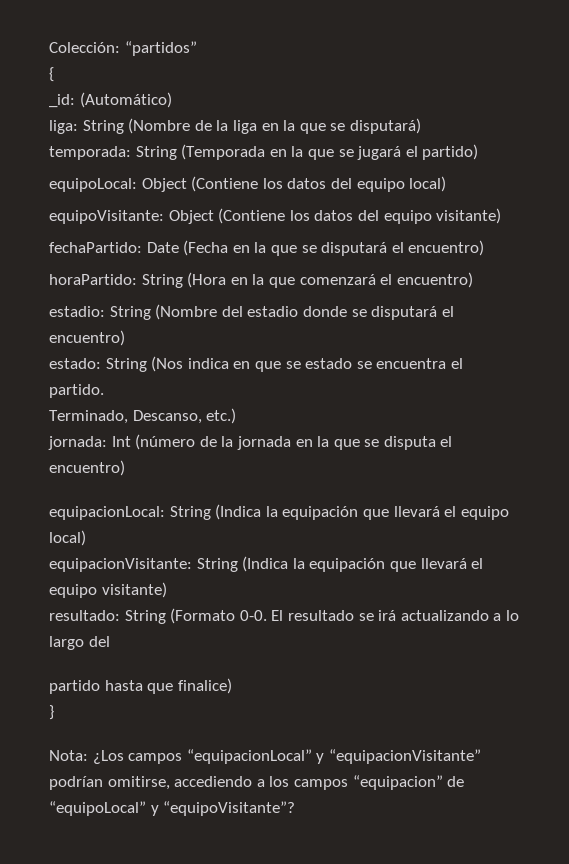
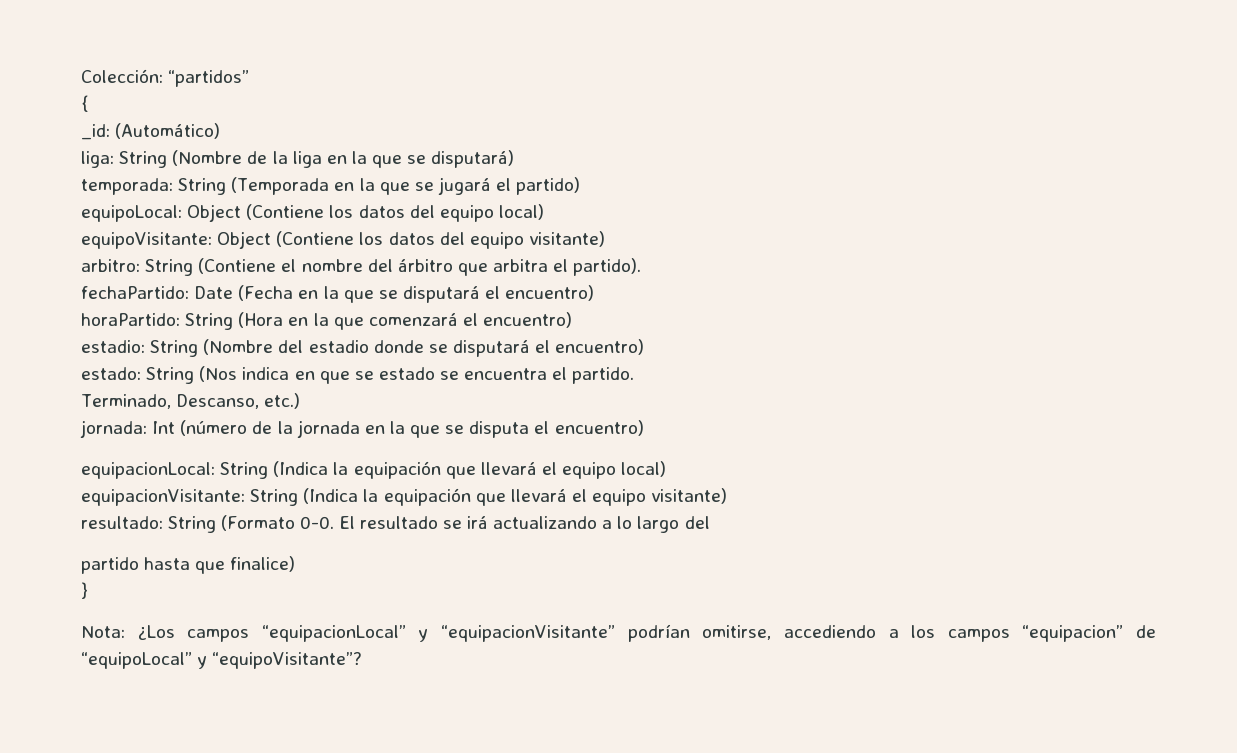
(502, 216) none -> [81,258,642,276] // arbitro: String (Contiene el nombre del árbitro que arbitra el partido).

